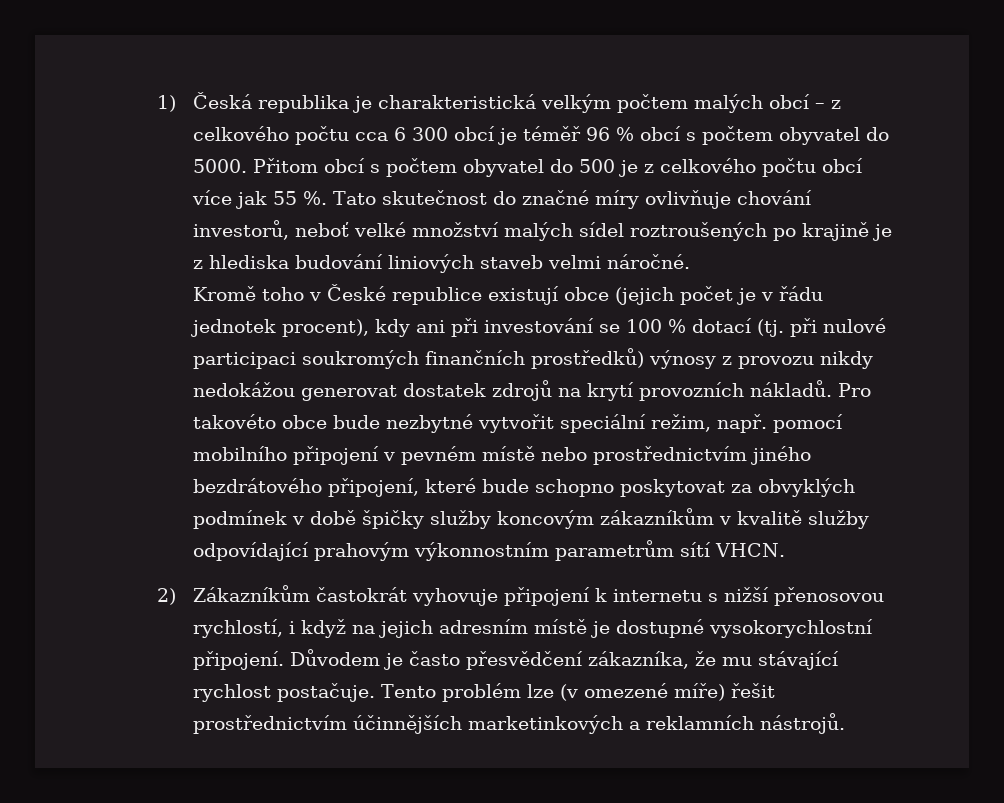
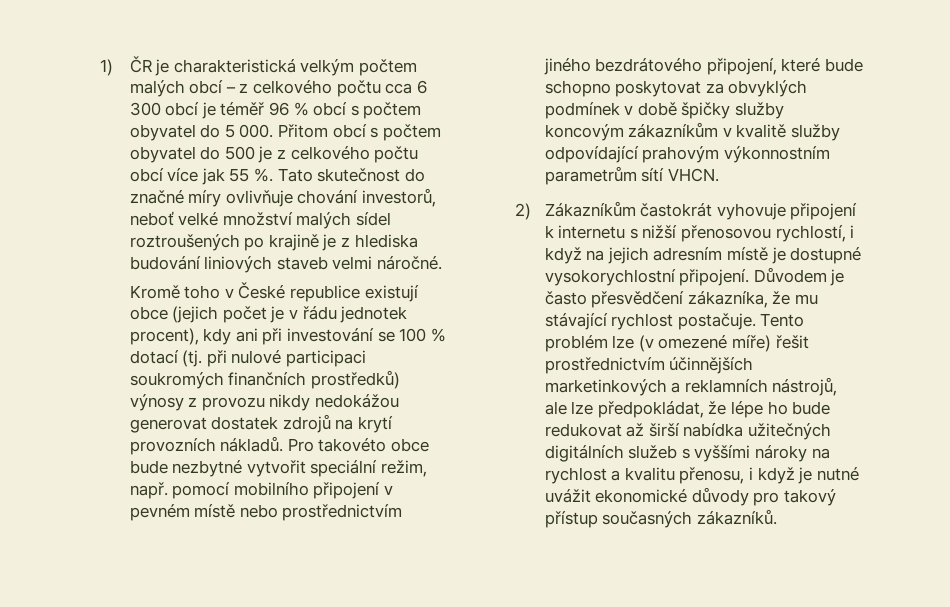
[192,92,349,113] Česká republika -> [129,56,152,73] ČR
[192,159,247,173] 5000. -> [224,124,274,138] 5 000.
[759,713,845,734] nástrojů. -> [772,377,838,396] [544,401,831,418] [544,423,832,440] [544,445,830,462] [544,467,859,484] [544,487,837,506] [544,509,777,528] nástrojů, ale lze předpokládat, že lépe ho bude redukovat až širší nabídka užitečných digitálních služeb s vyššími nároky na rychlost a kvalitu přenosu, i když je nutné uvážit ekonomické důvody pro takový přístup současných zákazníků.

